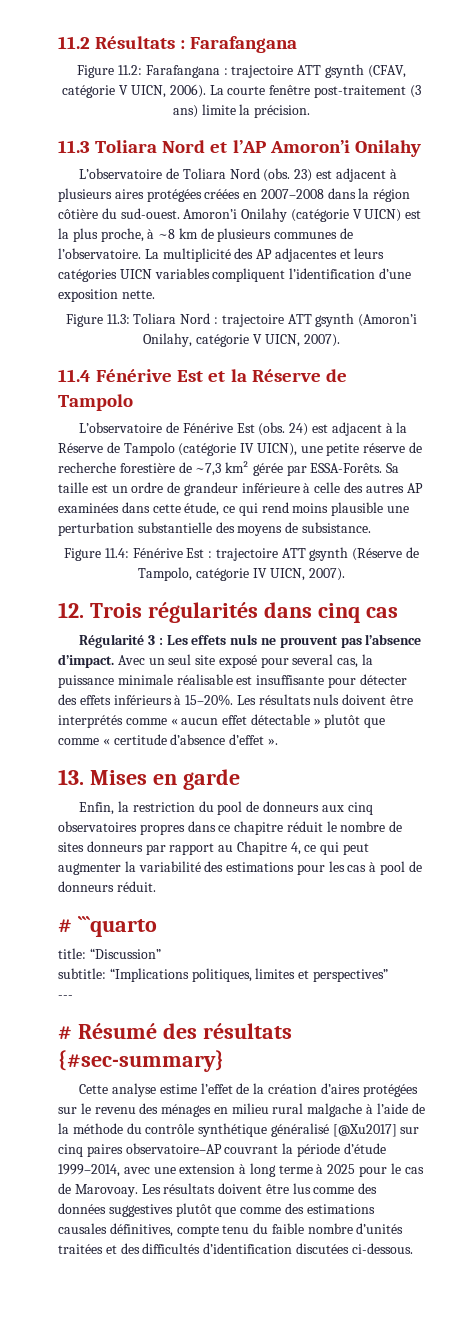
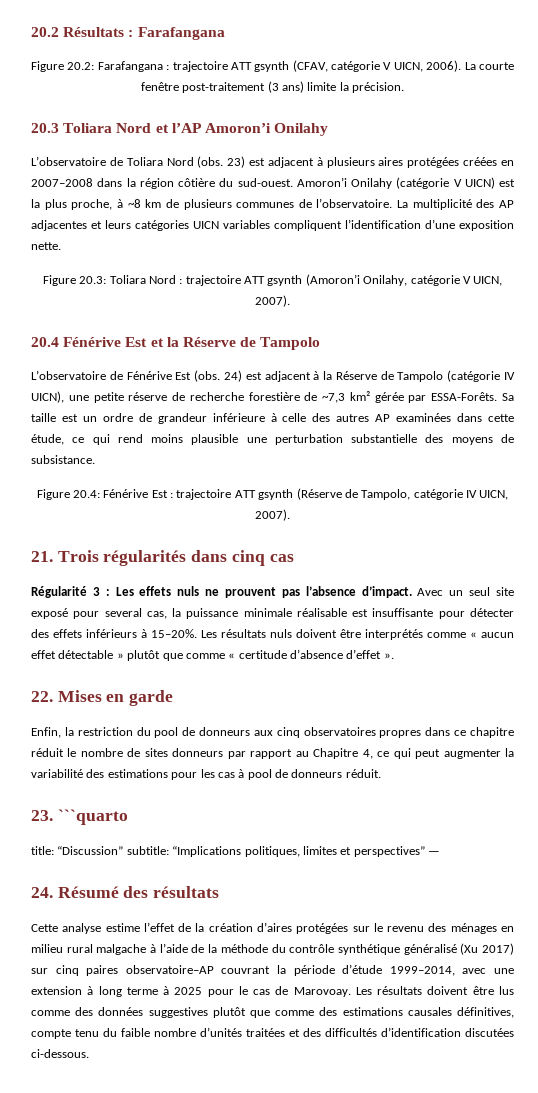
[58,36,90,49] 11.2 -> [31,27,59,37] 20.2
[118,65,143,75] 11.2: -> [67,62,95,70] 20.2:
[58,140,90,153] 11.3 -> [31,123,59,133] 20.3
[106,314,130,324] 11.3: -> [79,276,107,284] 20.3:
[58,369,91,382] 11.4 -> [31,337,59,347] 20.4
[104,548,129,558] 11.4: -> [72,490,100,498] 20.4:
[58,602,84,618] 12. -> [31,551,53,562] 21.
[58,769,84,785] 13. -> [31,691,53,702] 22.
[58,919,72,933] # -> [31,810,53,821] 23.
(161, 953) // -> (124, 850) none
[58,995,73,999] [58,1026,72,1040] // --- // # -> [428,851,440,855] [31,887,53,898] — // 24.
[58,1050,224,1072] {#sec-summary} -> (220, 892) none
[332,1124,397,1137] [@Xu2017] -> [460,943,514,955] (Xu 2017)

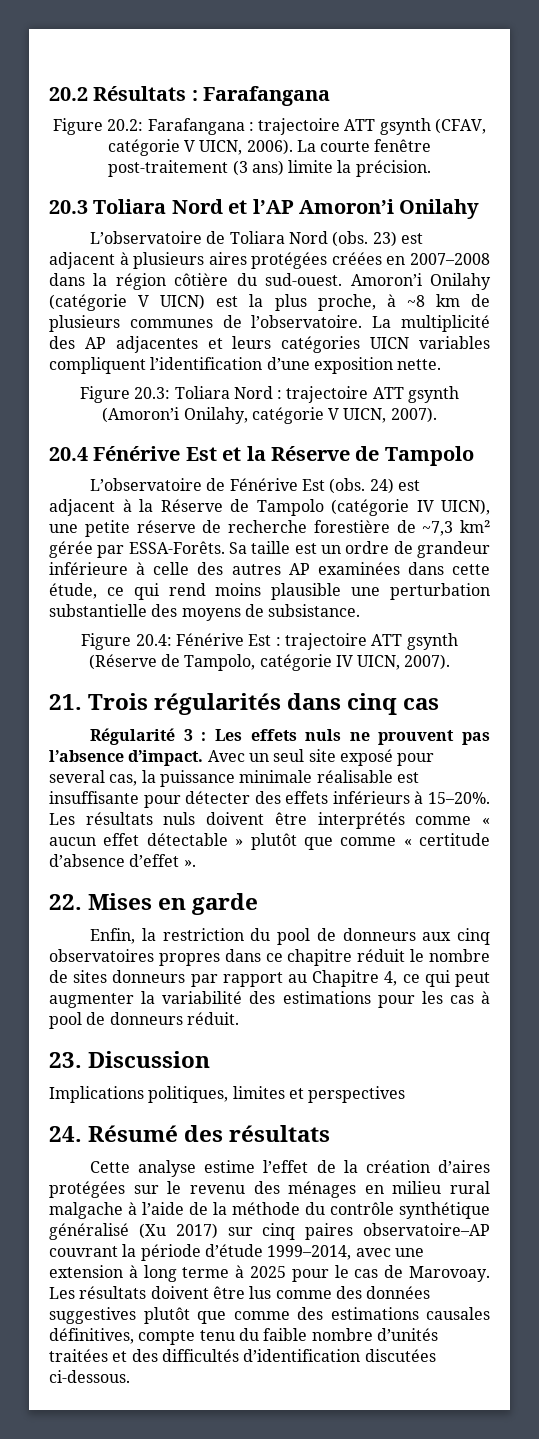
[57,809,128,825] [31,846,242,857] ```quarto // title: “Discussion” subtitle: “Implications -> [88,1051,211,1068] [49,1086,144,1103] Discussion // Implications
[353,846,440,857] perspectives” — -> [308,1086,406,1103] perspectives

